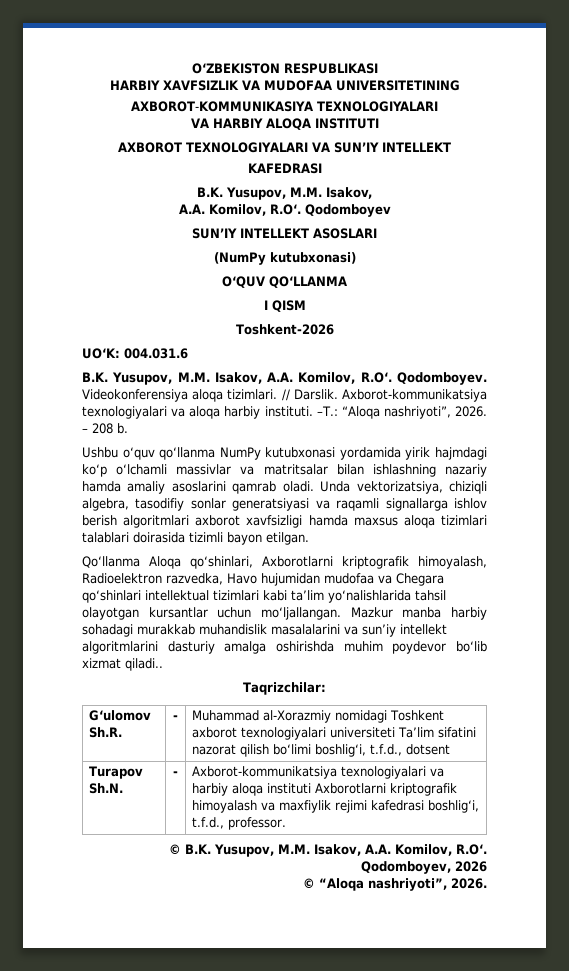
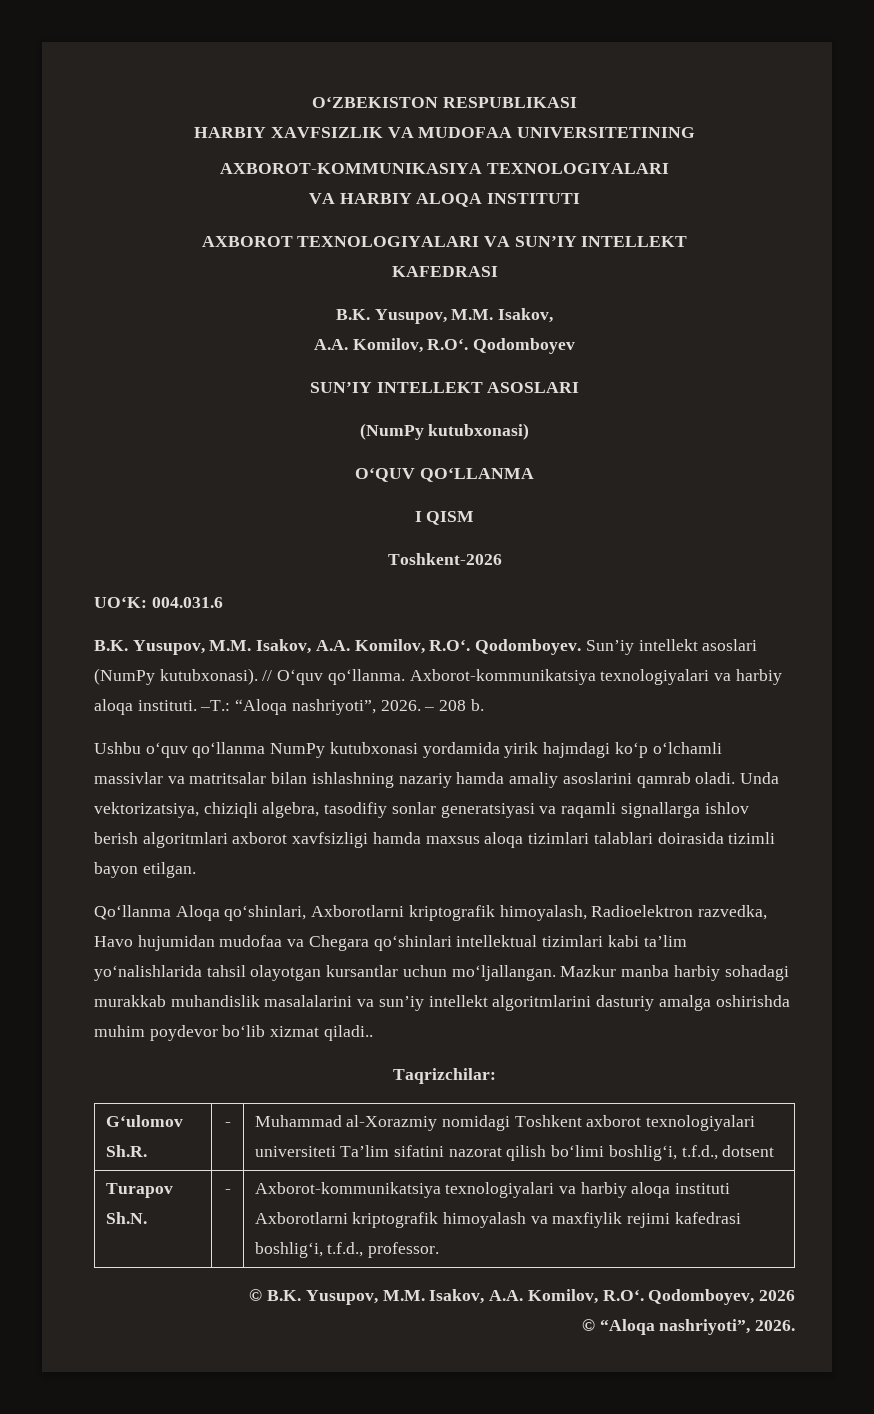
[82,389,487,402] [82,406,261,419] Videokonferensiya aloqa tizimlari. // Darslik. Axborot-kommunikatsiya texnologiyalari va aloqa harbiy -> [585,639,758,655] [94,668,782,685] [94,699,133,715] Sun’iy intellekt asoslari (NumPy kutubxonasi). // O‘quv qo‘llanma. Axborot-kommunikatsiya texnologiyalari va harbiy aloqa

